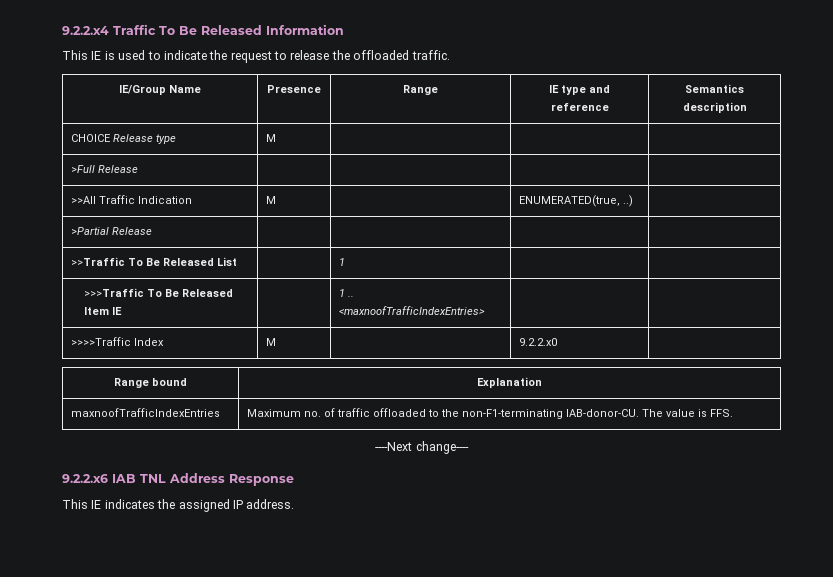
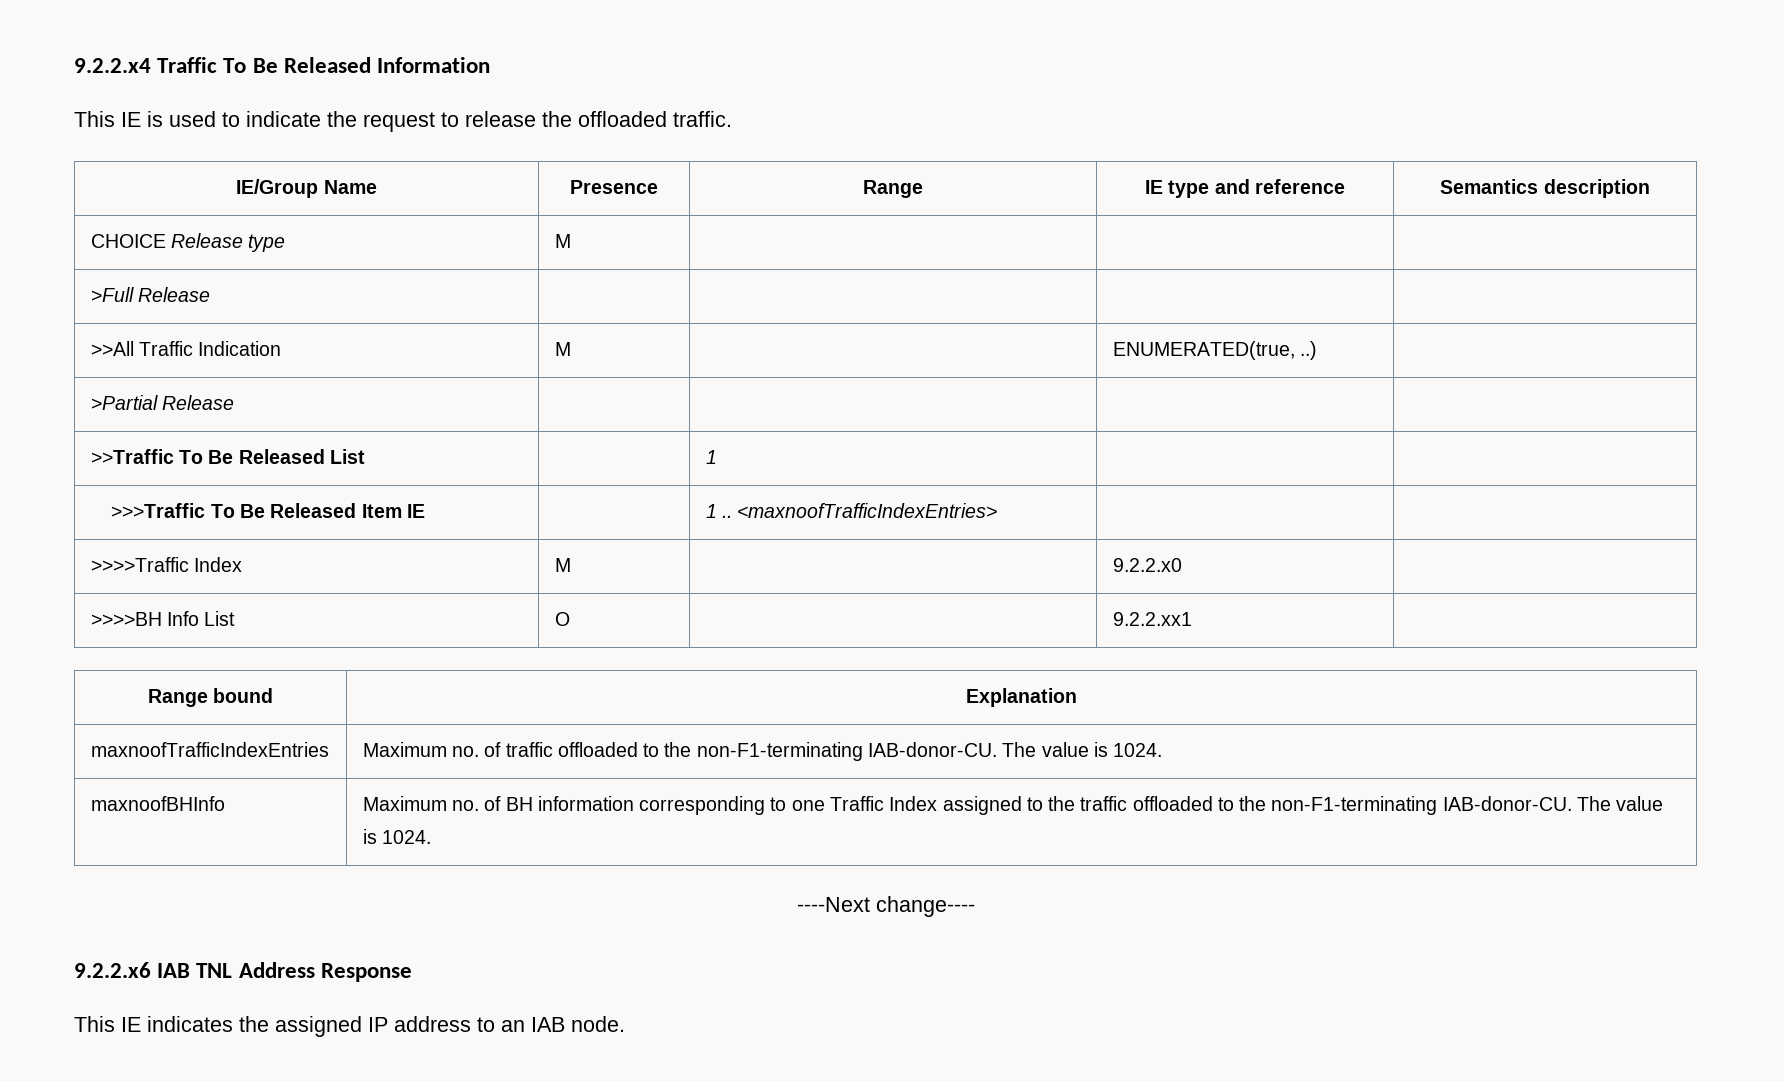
(557, 342) none -> [90,611,236,626] [554,612,570,626] [1112,612,1192,626] // >>>>BH Info List | O | | 9.2.2.xx1 |
[709,409,733,417] FFS. -> [1113,743,1163,757] [90,796,225,811] [362,796,1664,815] [362,829,432,844] 1024. // maxnoofBHInfo | Maximum no. of BH information corresponding to one Traffic Index assigned to the traffic offloaded to the non-F1-terminating IAB-donor-CU. The value is 1024.
[246,499,295,509] address. -> [394,1016,625,1032] address to an IAB node.

